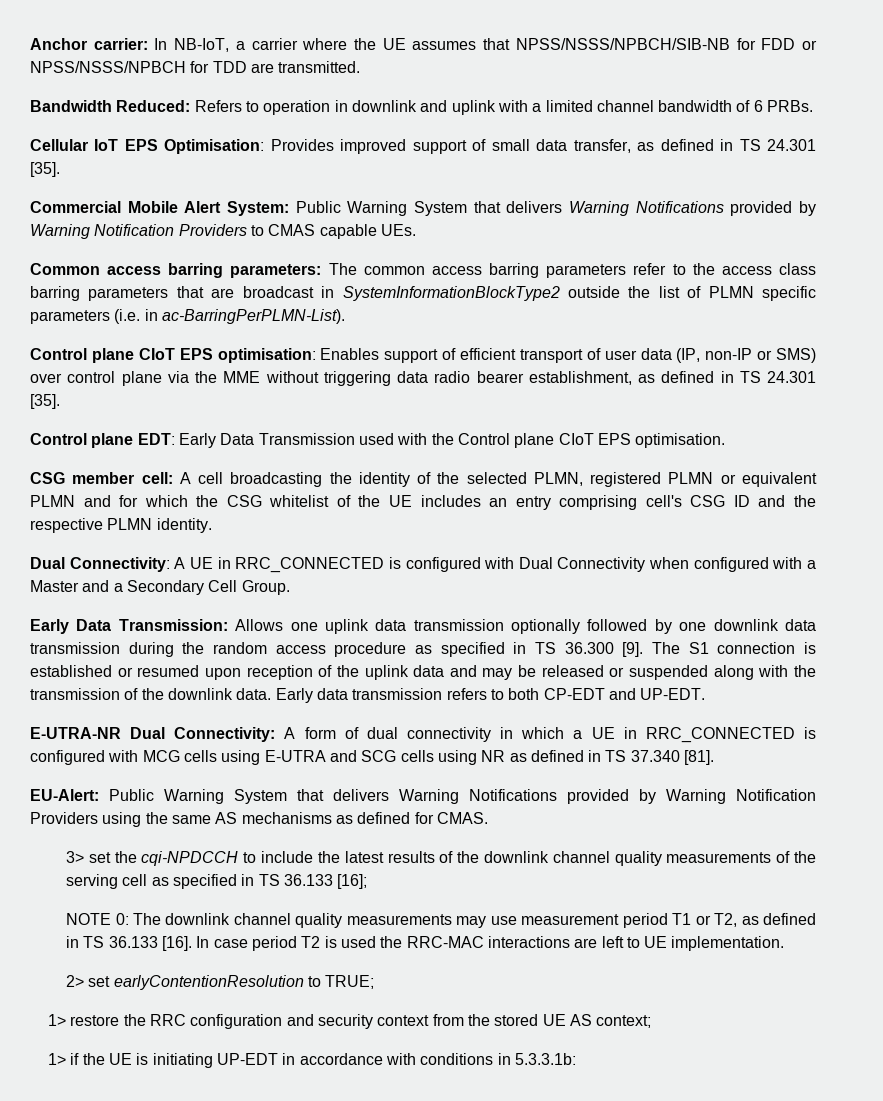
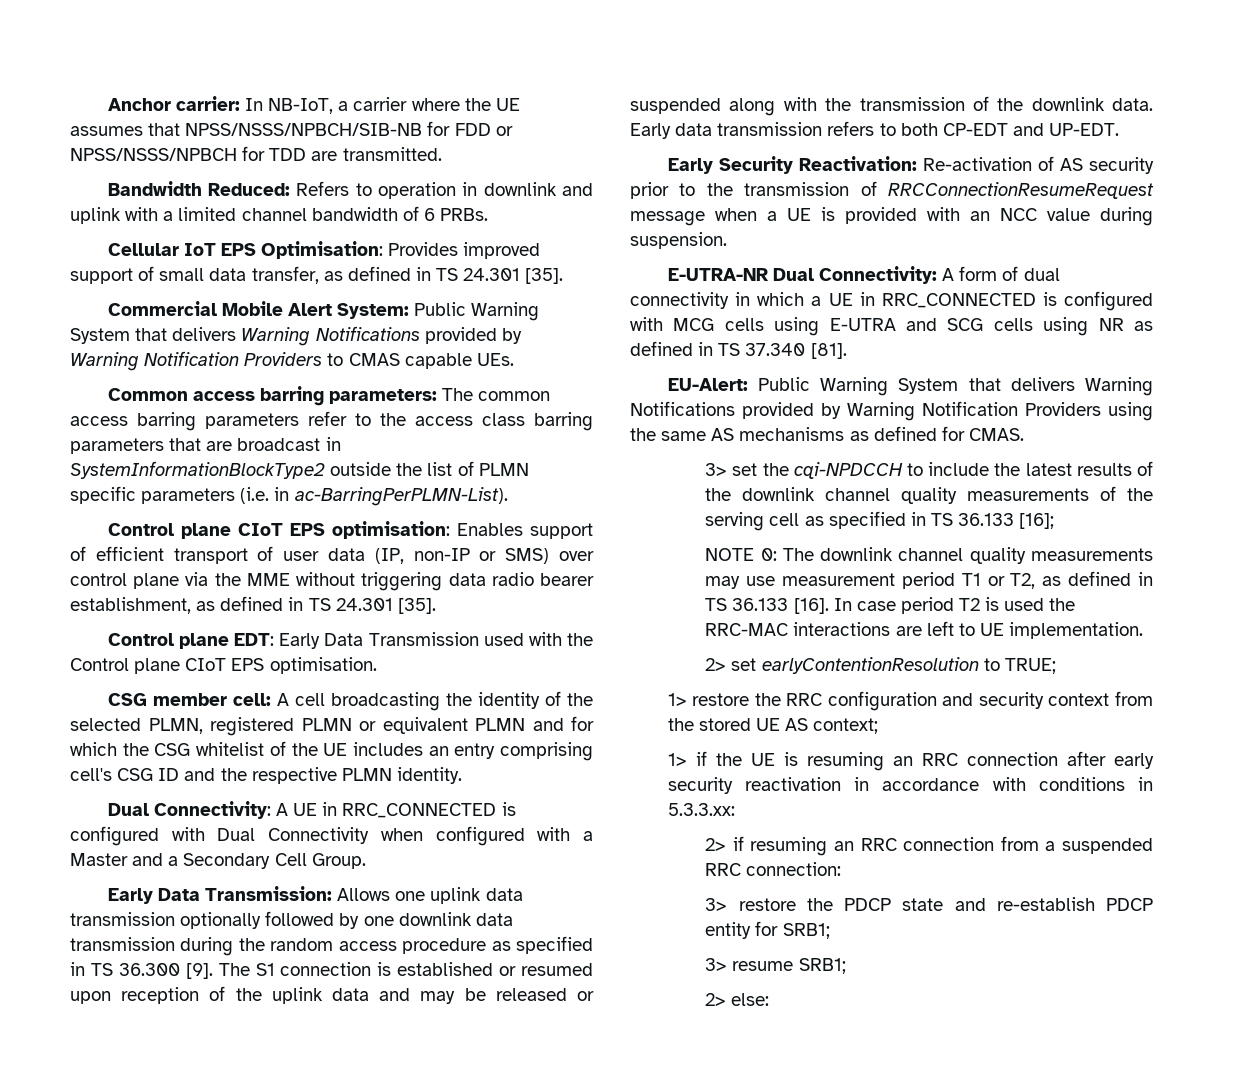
(706, 694) none -> [667,156,1154,174] [630,181,1154,199] [630,207,1153,226] [630,232,727,249] // Early Security Reactivation: Re-activation of AS security prior to the transmission of RRCConnectionResumeRequest message when a UE is provided with an NCC value during suspension.
[152,1053,278,1068] initiating UP-EDT -> [806,751,1154,771] [667,777,841,794] resuming an RRC connection after early security reactivation
[514,1053,576,1065] 5.3.3.1b: -> [667,803,735,816] [705,836,1153,856] [705,862,842,876] [705,897,1153,911] [705,921,830,939] [705,958,846,974] [705,993,770,1006] 5.3.3.xx: // 2> if resuming an RRC connection from a suspended RRC connection: // 3> restore the PDCP state and re-establish PDCP entity for SRB1; // 3> resume SRB1; // 2> else:

